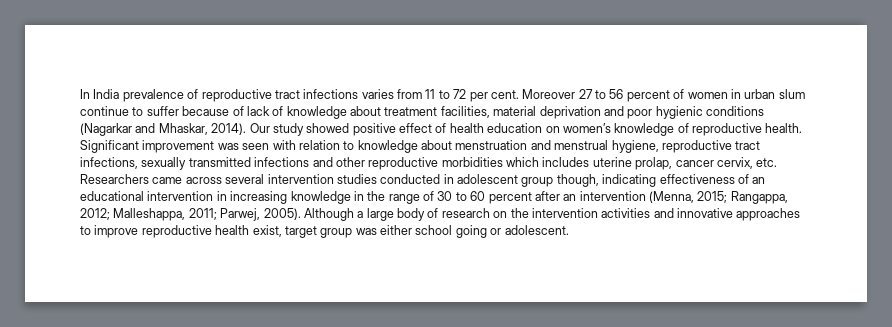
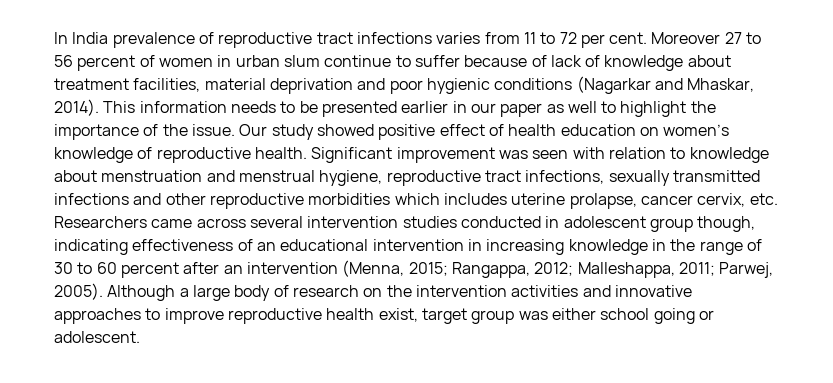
(247, 129) none -> [103,101,716,117] [54,124,235,140] This information needs to be presented earlier in our paper as well to highlight the importance of the issue.
[635,157,673,170] prolap, -> [569,193,637,209] prolapse,

